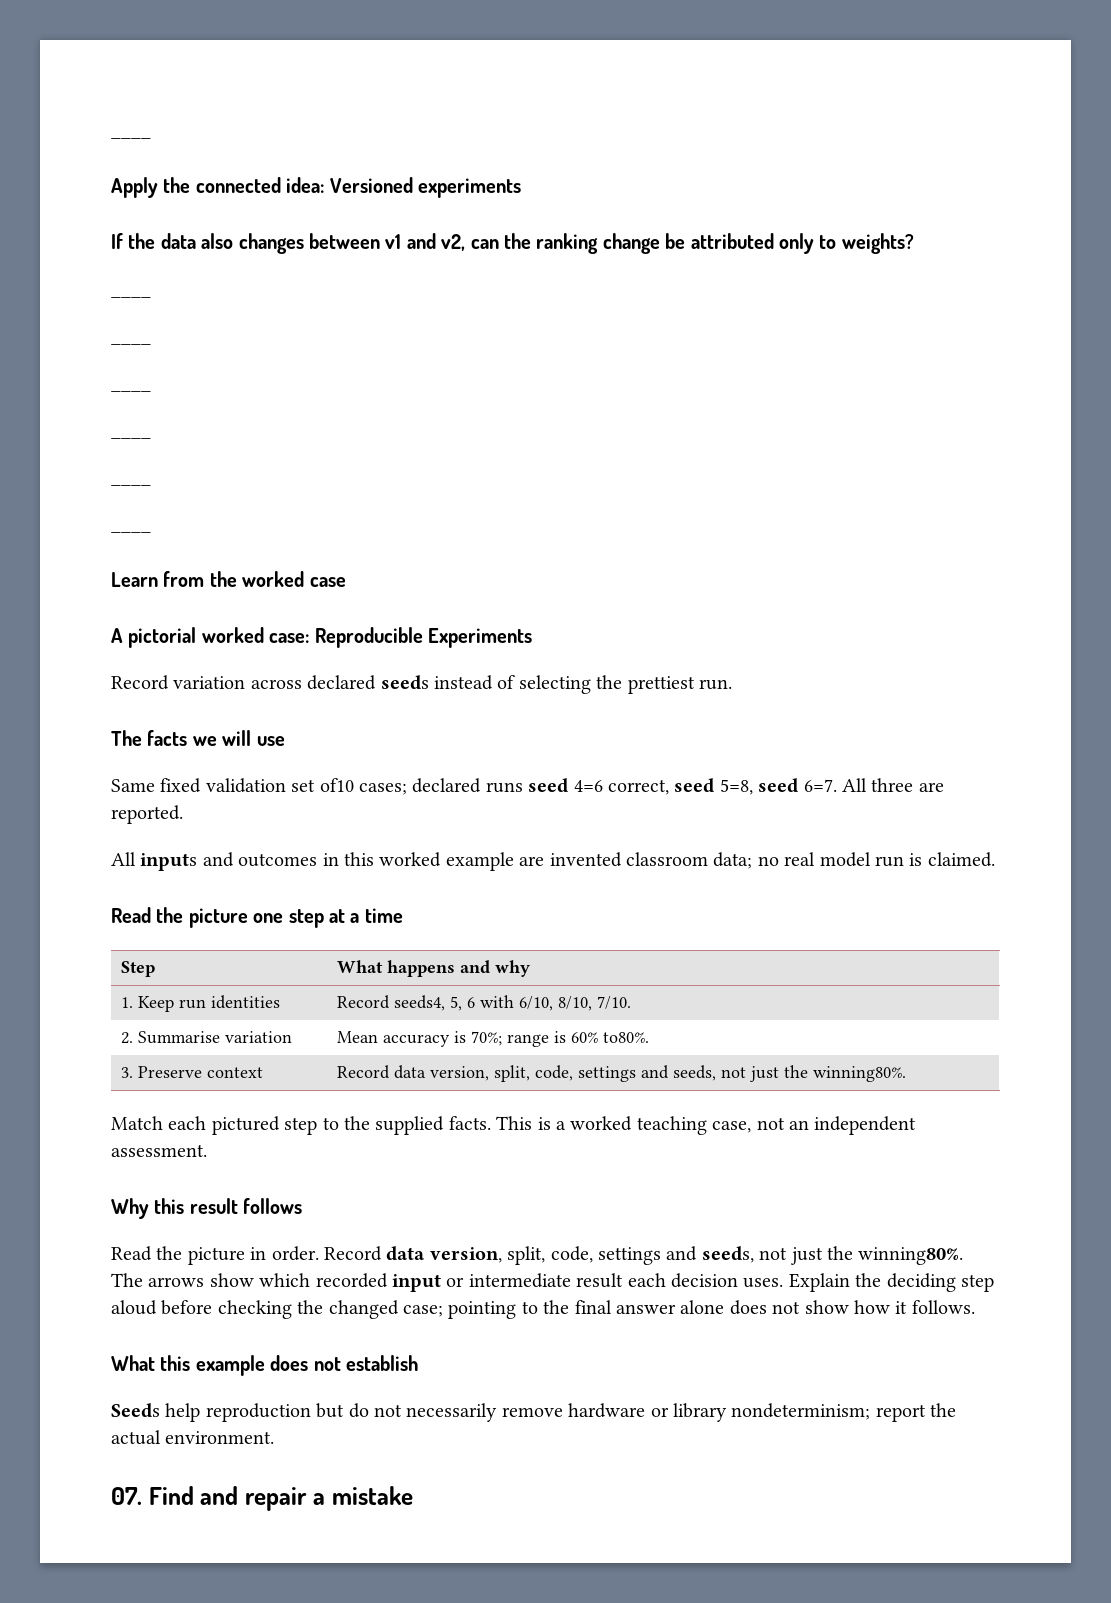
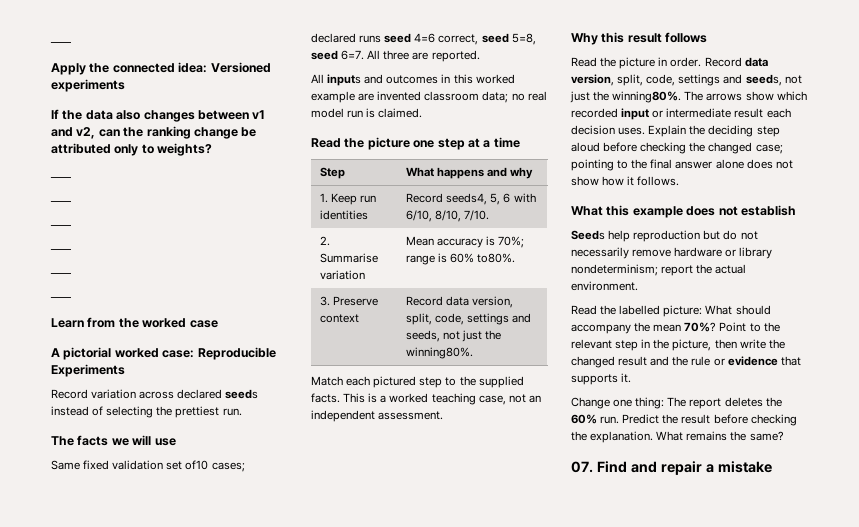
(275, 1437) none -> [571,305,771,317] [571,322,780,334] [571,339,785,351] [571,356,801,368] [571,373,632,385] [571,397,782,409] [571,414,797,426] [571,431,784,443] // Read the labelled picture: What should accompany the mean 70%? Point to the relevant step in the picture, then write the changed result and the rule or evidence that supports it. // Change one thing: The report deletes the 60% run. Predict the result before checking the explanation. What remains the same?

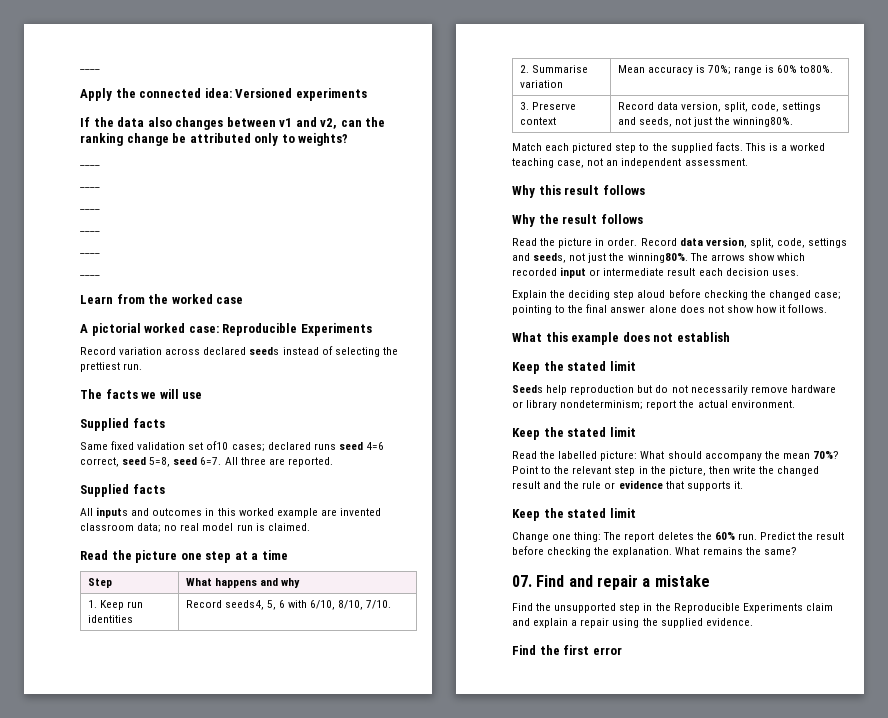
(176, 442) none -> [80,418,165,431] // Supplied facts
(480, 56) none -> [80,484,165,497] // Supplied facts
(708, 37) none -> [512,214,643,227] // Why the result follows
(646, 131) none -> (799, 273) //
(796, 210) none -> [512,361,636,374] // Keep the stated limit
(638, 286) none -> [512,427,636,440] // Keep the stated limit
(632, 378) none -> [512,508,636,521] // Keep the stated limit
(772, 467) none -> [512,603,833,613] [512,618,753,628] [512,645,622,655] // Find the unsupported step in the Reproducible Experiments claim and explain a repair using the supplied evidence. // Find the first error

